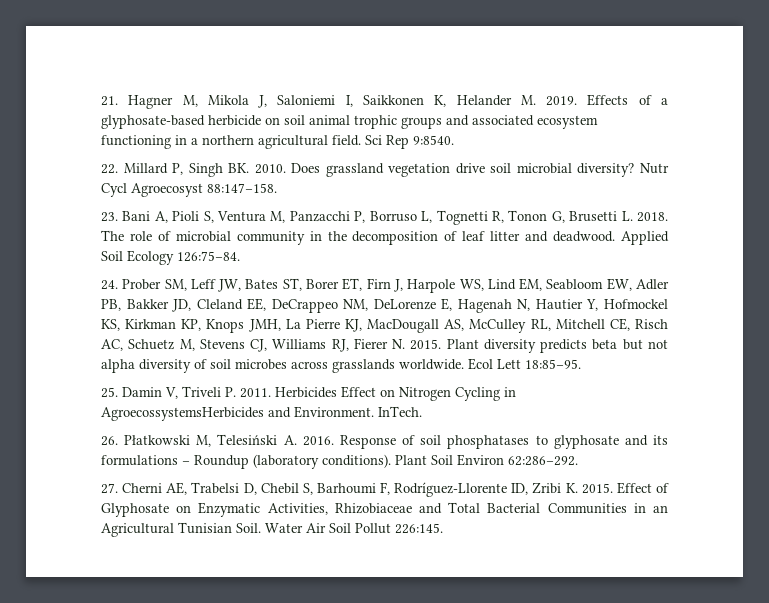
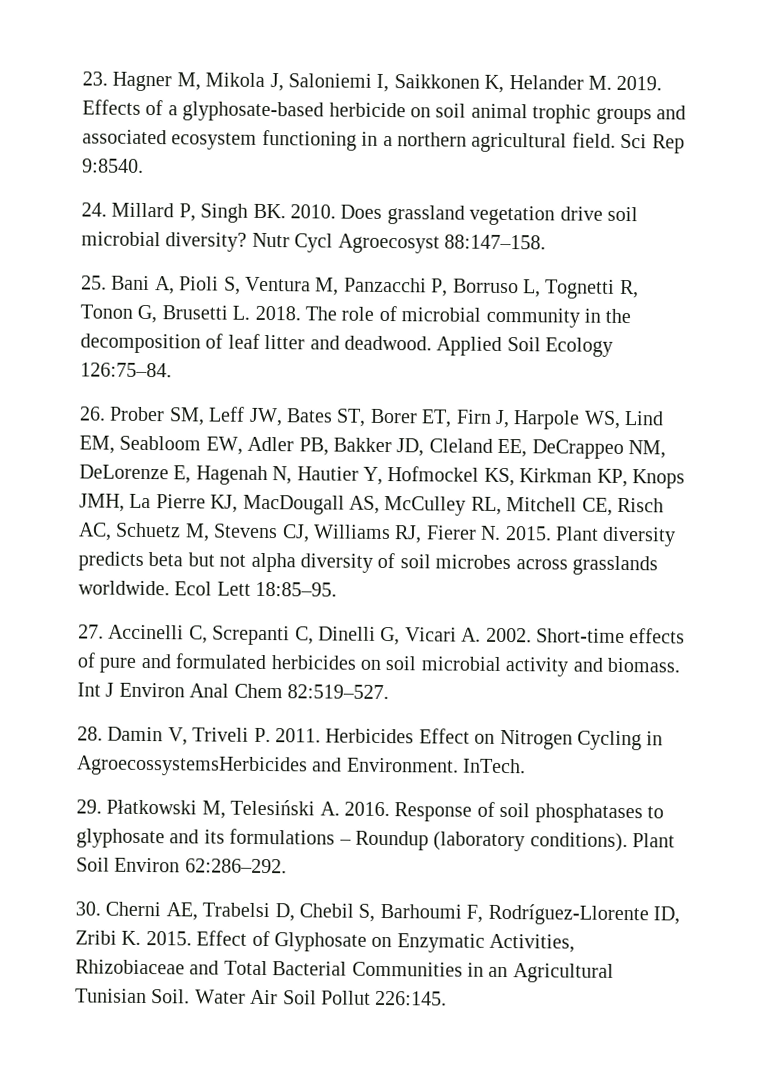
[101,96,118,106] 21. -> [82,71,108,86] 23.
[101,164,118,174] 22. -> [81,202,107,217] 24.
[101,212,118,222] 23. -> [81,275,107,290] 25.
[101,280,118,290] 24. -> [79,406,106,421] 26.
[101,387,118,398] 25. -> [78,624,686,646] [77,652,680,677] [77,682,389,700] [77,726,103,741] 27. Accinelli C, Screpanti C, Dinelli G, Vicari A. 2002. Short-time effects of pure and formulated herbicides on soil microbial activity and biomass. Int J Environ Anal Chem 82:519–527. // 28.
[101,436,118,446] 26. -> [76,799,102,814] 29.
[101,483,118,494] 27. -> [75,901,101,916] 30.

